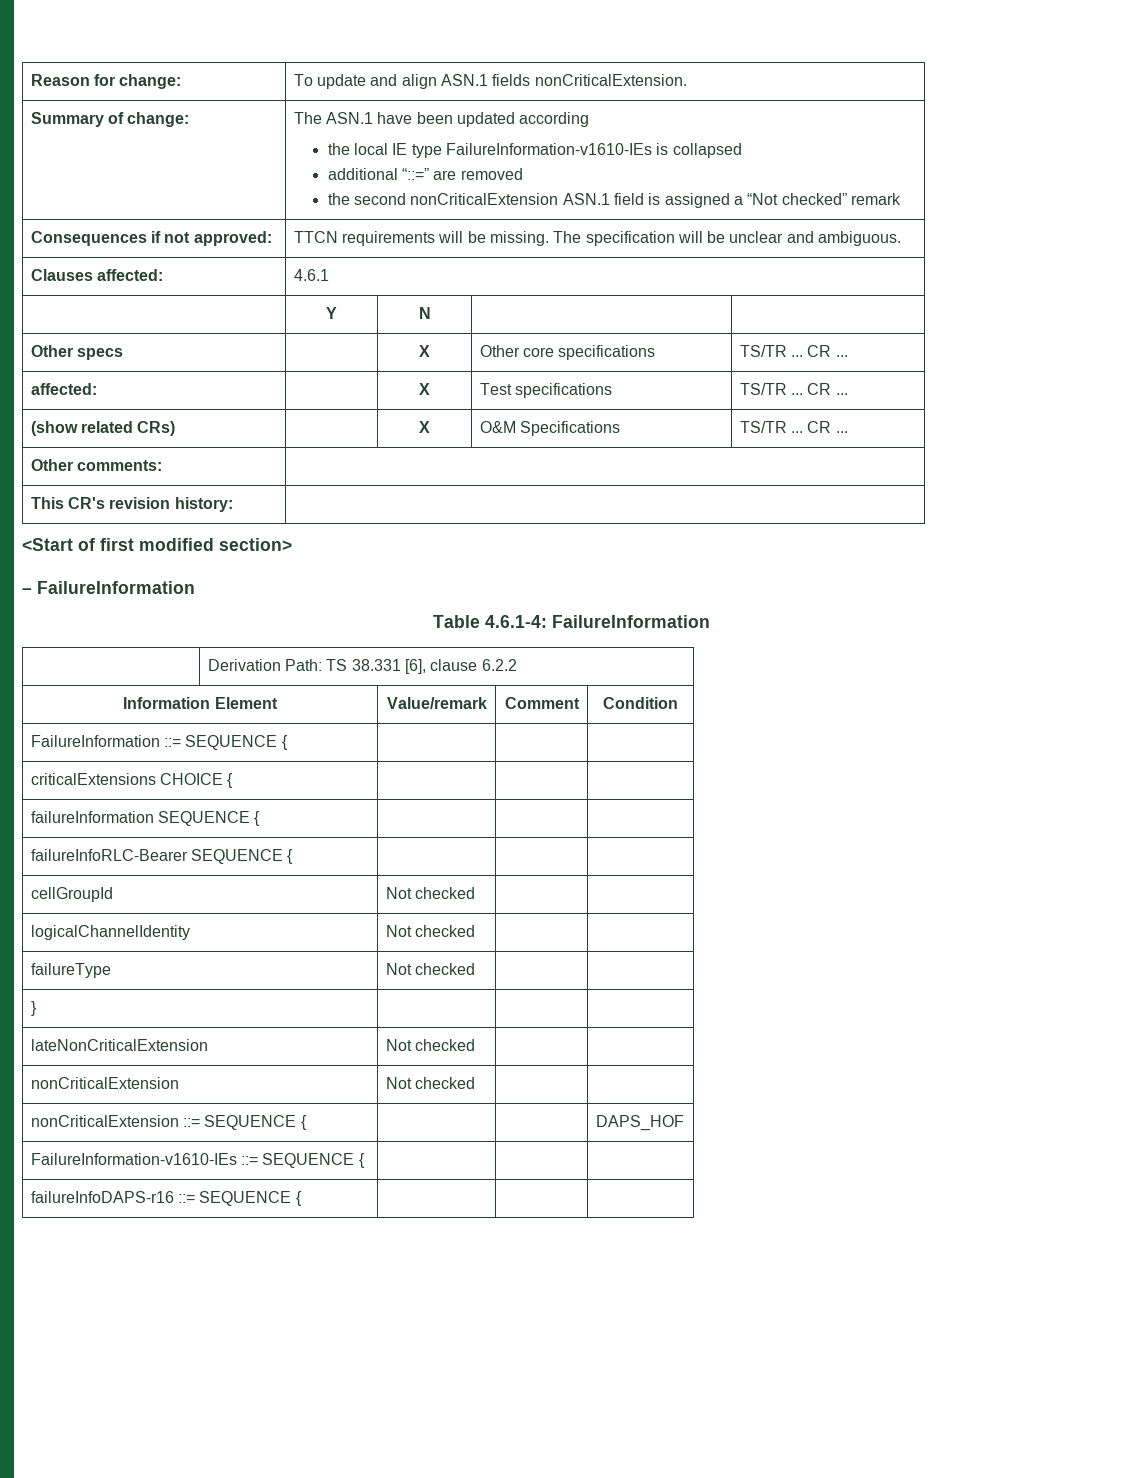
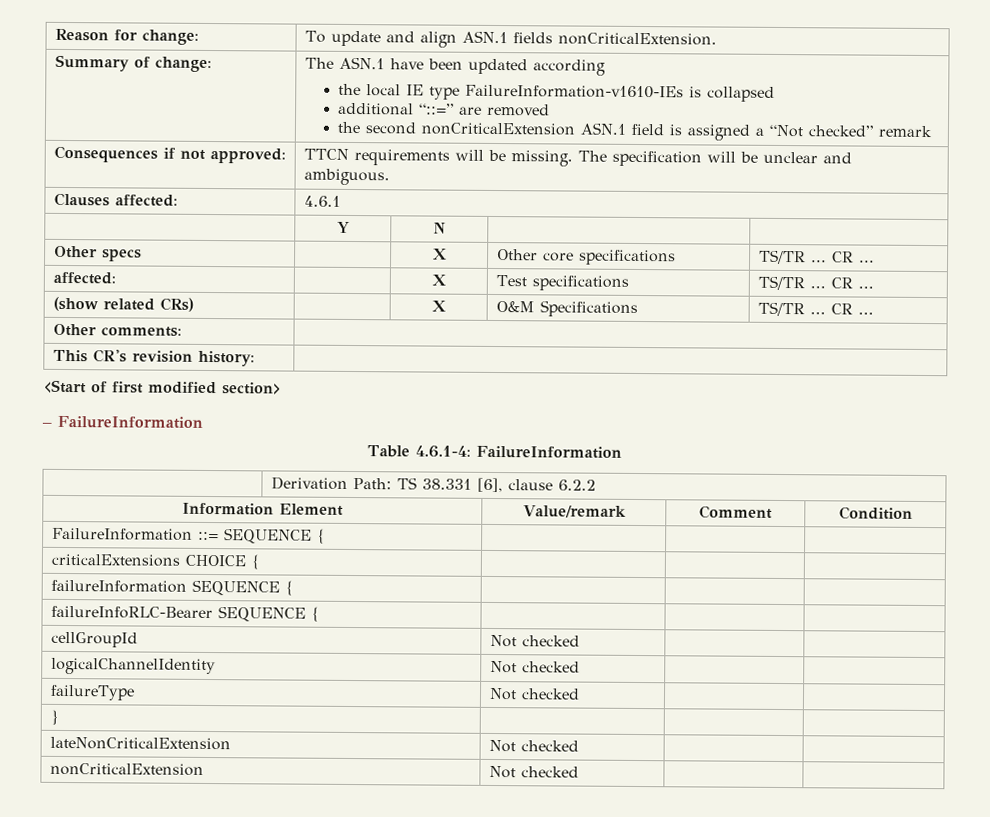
[30,1115,307,1130] [595,1115,684,1131] [30,1153,365,1168] [30,1191,302,1206] // nonCriticalExtension ::= SEQUENCE { | | | DAPS_HOF // FailureInformation-v1610-IEs ::= SEQUENCE { | | | // failureInfoDAPS-r16 ::= SEQUENCE { | | | -> (579, 772) none

